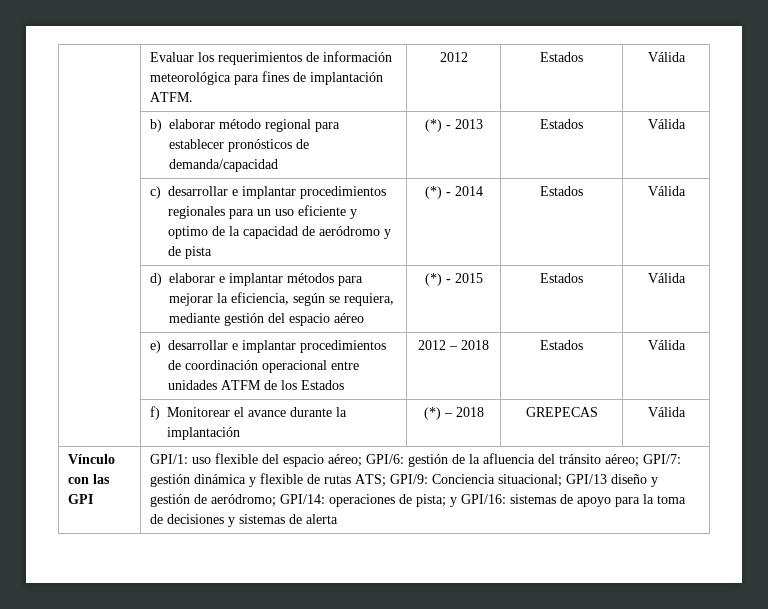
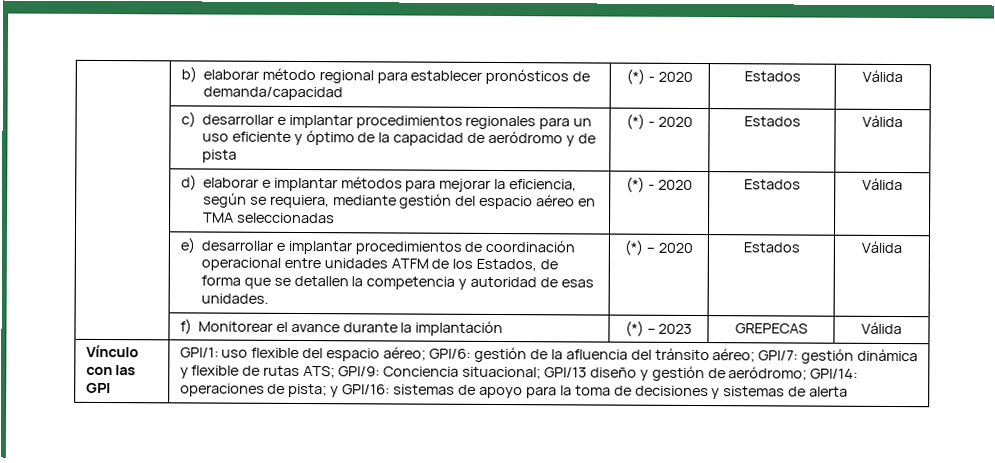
[150,51,393,65] [150,71,384,85] [150,92,194,102] [439,52,468,62] [540,52,583,62] [647,52,686,62] | Evaluar los requerimientos de información meteorológica para fines de implantación ATFM. | 2012 | Estados | Válida // -> (180, 74) none
[454,119,483,129] 2013 -> [657,71,693,82] 2020
[168,226,209,239] optimo -> [305,130,355,146] óptimo
[454,186,483,196] 2014 -> [657,116,693,127] 2020
[424,273,483,286] | (*) - 2015 -> [578,198,597,207] [202,212,335,224] [626,176,693,193] en TMA seleccionadas | (*) - 2020
[301,380,345,390] [418,340,489,350] Estados | 2012 – 2018 -> [476,258,559,272] [200,275,595,290] [200,293,269,304] [624,239,693,256] Estados, de forma que se detallen la competencia y autoridad de esas unidades. | (*) – 2020
[455,407,484,417] 2018 -> [658,323,693,334] 2023

